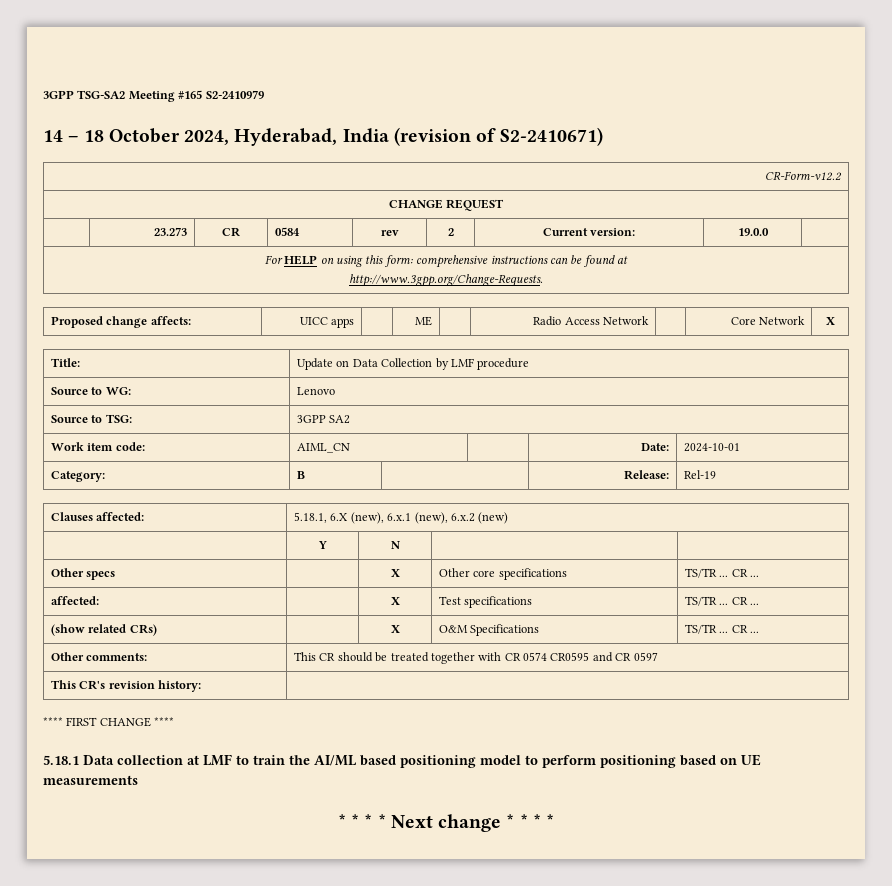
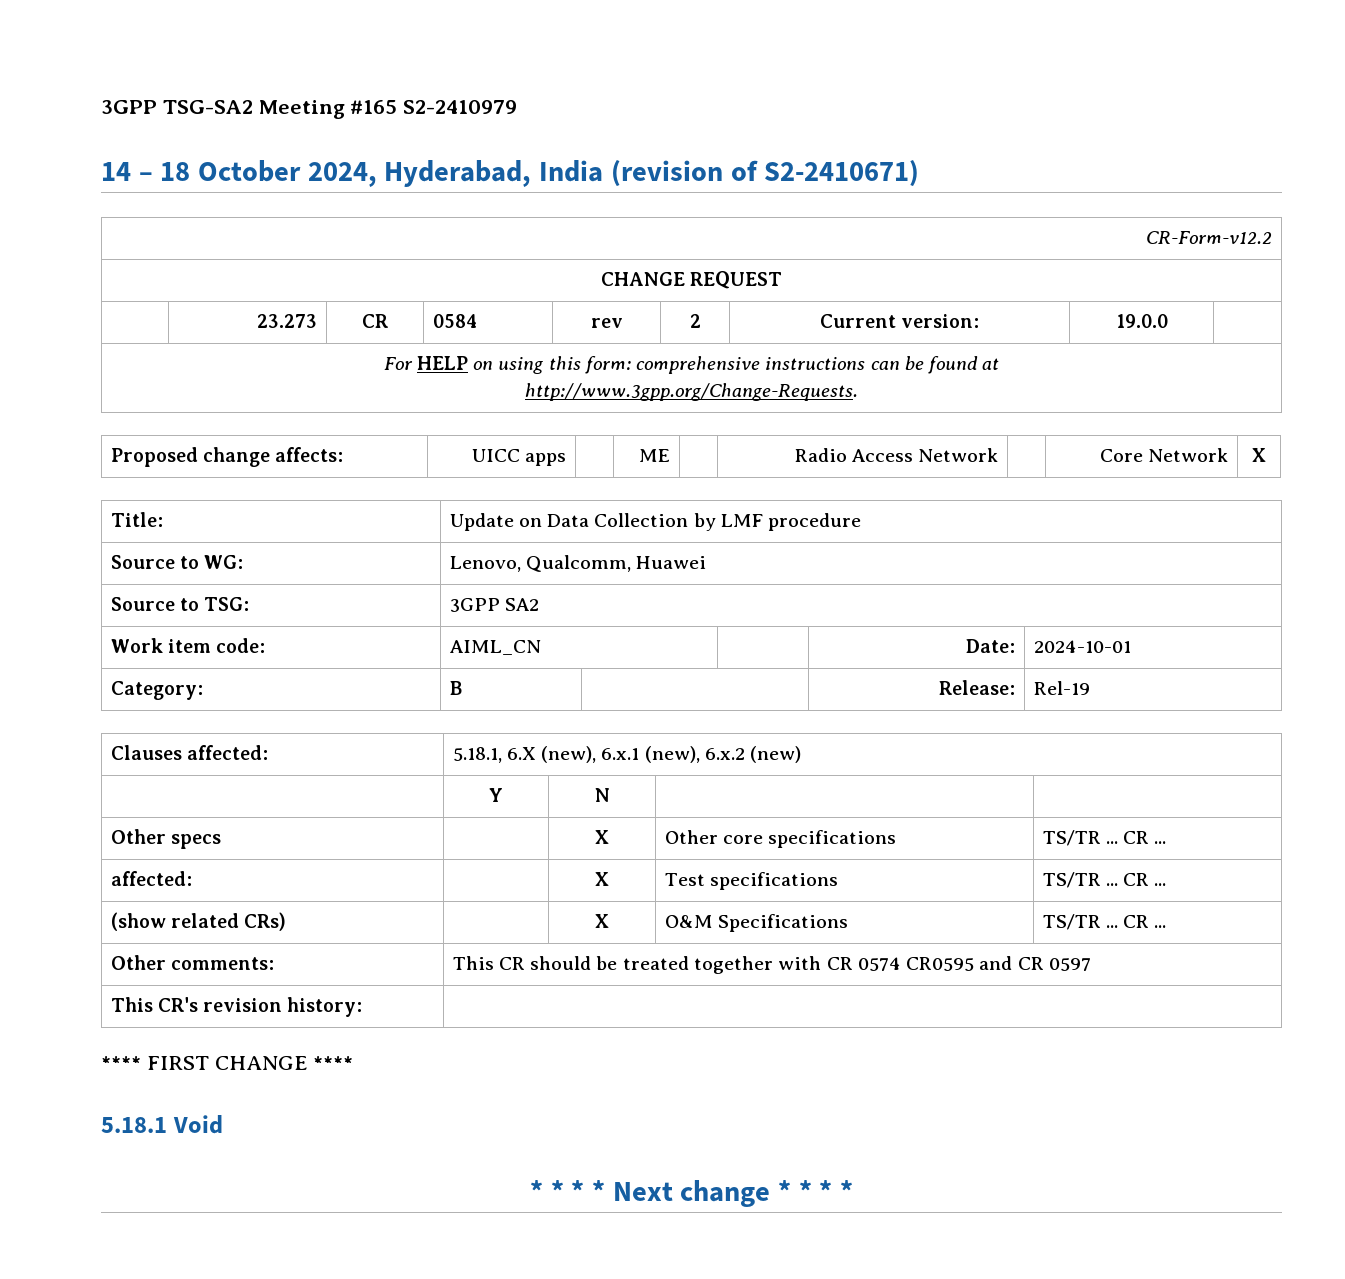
[297,387,336,395] Lenovo -> [449,555,707,572] Lenovo, Qualcomm, Huawei
[83,754,761,768] [43,775,138,785] Data collection at LMF to train the AI/ML based positioning model to perform positioning based on UE measurements -> [172,1115,223,1134] Void

